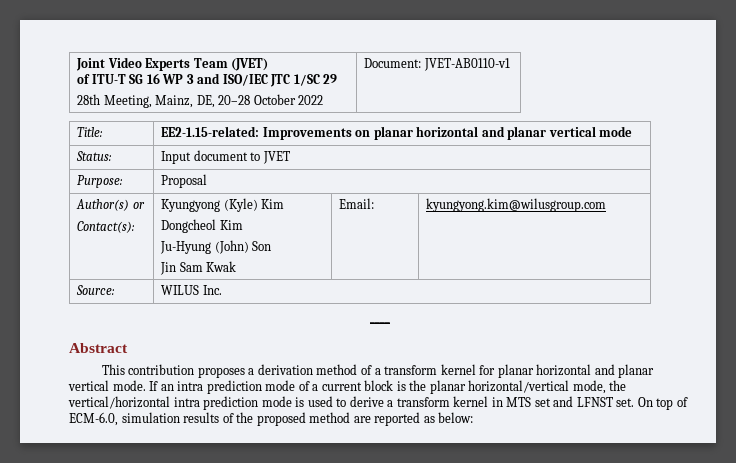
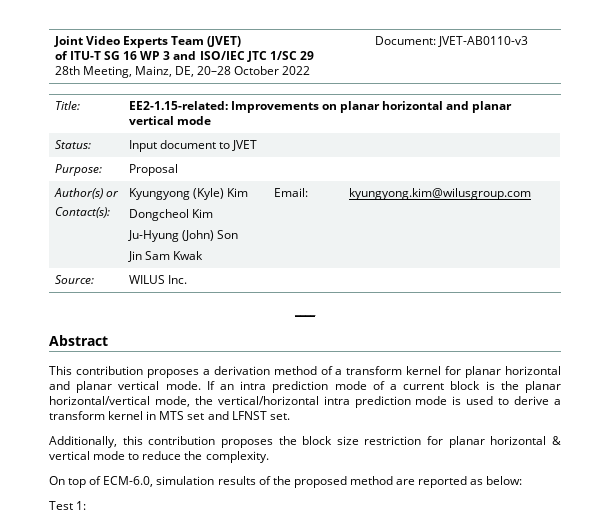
[423,58,510,71] JVET-AB0110-v1 -> [437,36,528,47] JVET-AB0110-v3
(635, 402) none -> [49,436,561,448] [49,451,269,463] // Additionally, this contribution proposes the block size restriction for planar horizontal & vertical mode to reduce the complexity. //
(474, 417) none -> [49,501,87,510] // Test 1:

